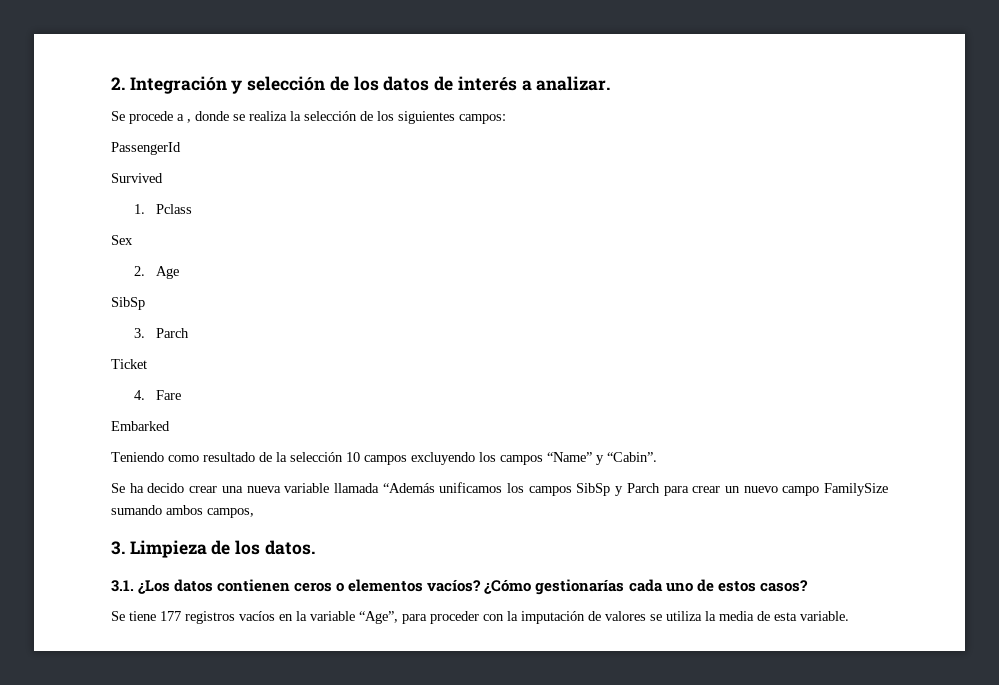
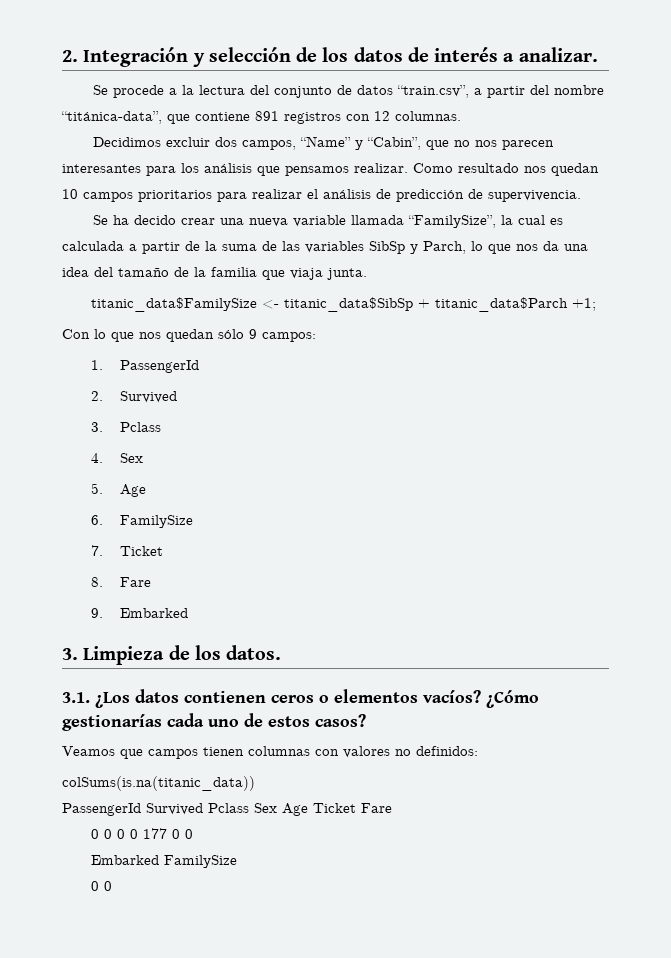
[187,111,506,124] [111,142,181,155] [111,173,163,183] [133,204,193,214] [111,235,133,245] [133,266,180,279] [111,297,145,310] [133,328,190,338] [111,359,147,369] [133,390,182,400] [111,421,170,431] [111,452,657,465] , donde se realiza la selección de los siguientes campos: // PassengerId // Survived // 1. Pclass // Sex // 2. Age // SibSp // 3. Parch // Ticket // 4. Fare // Embarked // Teniendo como resultado de la selección 10 campos excluyendo los campos “Name” y “Cabin”. -> [181,85,604,98] [61,111,461,124] [92,136,554,150] [62,163,599,176] [62,189,581,202] la lectura del conjunto de datos “train.csv”, a partir del nombre “titánica-data”, que contiene 891 registros con 12 columnas. // Decidimos excluir dos campos, “Name” y “Cabin”, que no nos parecen interesantes para los análisis que pensamos realizar. Como resultado nos quedan 10 campos prioritarios para realizar el análisis de predicción de supervivencia.
[382,482,889,496] [111,505,254,518] “Además unificamos los campos SibSp y Parch para crear un nuevo campo FamilySize sumando ambos campos, -> [407,215,563,228] [62,241,588,254] [62,267,367,280] [91,297,597,312] [62,329,316,342] [91,360,200,373] [91,391,178,403] [91,422,162,432] [91,453,144,463] [91,483,147,497] [91,515,194,528] [91,545,164,556] [91,577,152,587] [91,608,189,618] “FamilySize”, la cual es calculada a partir de la suma de las variables SibSp y Parch, lo que nos da una idea del tamaño de la familia que viaja junta. // titanic_data$FamilySize <- titanic_data$SibSp + titanic_data$Parch +1; // Con lo que nos quedan sólo 9 campos: // 1. PassengerId // 2. Survived // 3. Pclass // 4. Sex // 5. Age // 6. FamilySize // 7. Ticket // 8. Fare // 9. Embarked
[111,611,849,624] Se tiene 177 registros vacíos en la variable “Age”, para proceder con la imputación de valores se utiliza la media de esta variable. -> [62,746,478,759] [62,776,255,791] [62,803,392,816] [91,828,194,839] [91,855,238,868] [91,881,113,891] Veamos que campos tienen columnas con valores no definidos: // colSums(is.na(titanic_data)) // PassengerId Survived Pclass Sex Age Ticket Fare // 0 0 0 0 177 0 0 // Embarked FamilySize // 0 0

